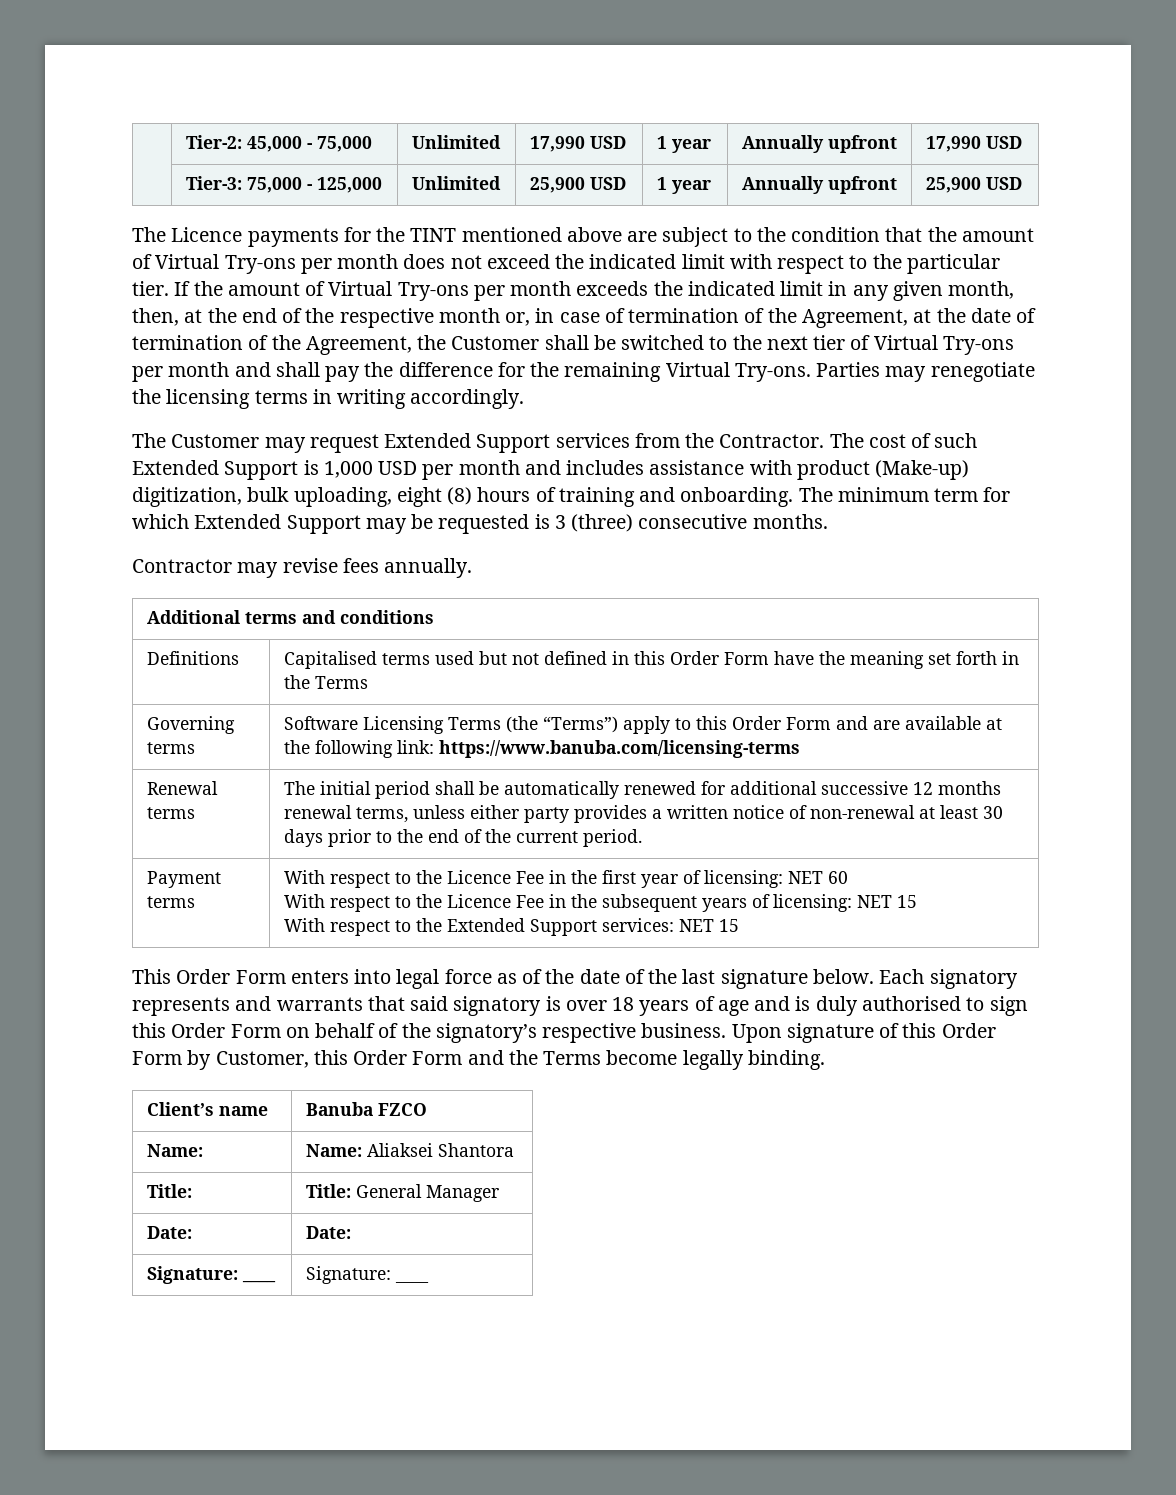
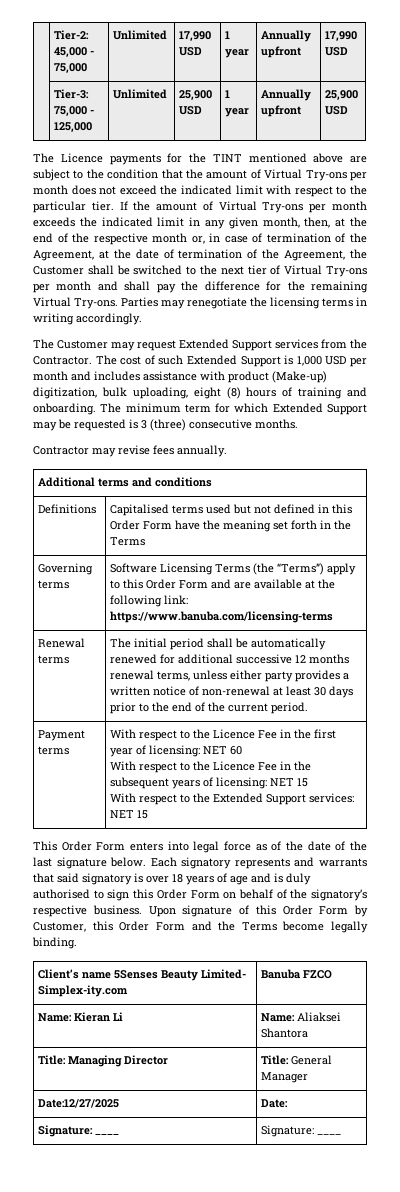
(268, 1111) none -> [114,969,247,981] [38,985,129,997] 5Senses Beauty Limited- Simplex-ity.com
(203, 1150) none -> [74,1012,124,1022] Kieran Li
(192, 1191) none -> [68,1055,169,1067] Managing Director
[146,1226,192,1239] Date: -> [38,1099,120,1108] Date:12/27/2025

